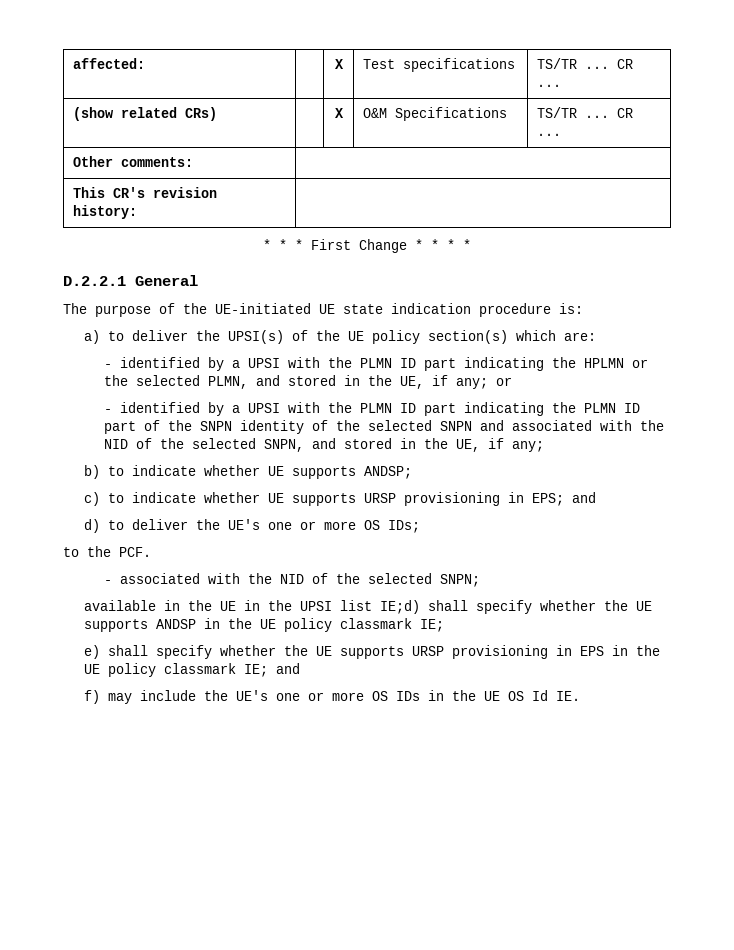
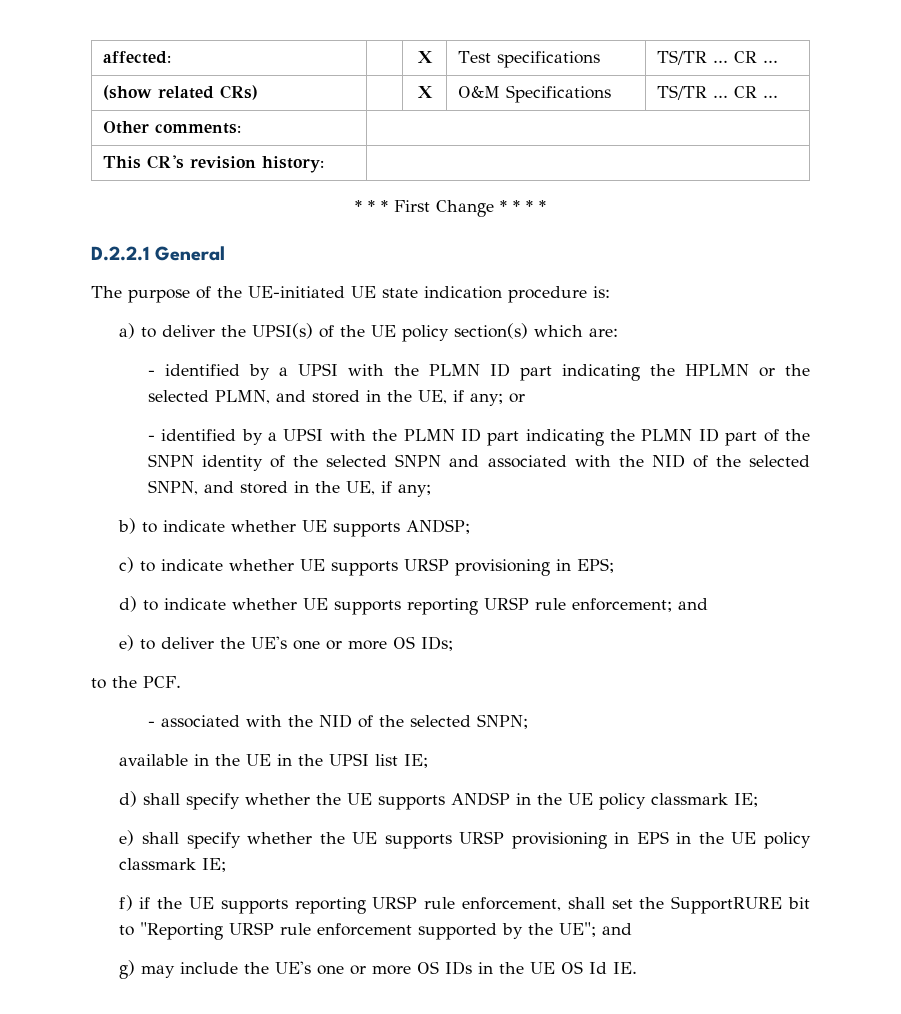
[571,492,596,503] [83,519,100,533] and // d) -> [119,596,709,615] [119,635,135,651] // d) to indicate whether UE supports reporting URSP rule enforcement; and // e)
[379,600,420,614] IE;d) -> [404,754,429,768] [119,791,138,807] IE; // d)
[275,663,300,674] [83,690,100,704] and // f) -> [119,895,810,914] [119,922,633,940] [119,960,136,979] // f) if the UE supports reporting URSP rule enforcement, shall set the SupportRURE bit to "Reporting URSP rule enforcement supported by the UE"; and // g)

